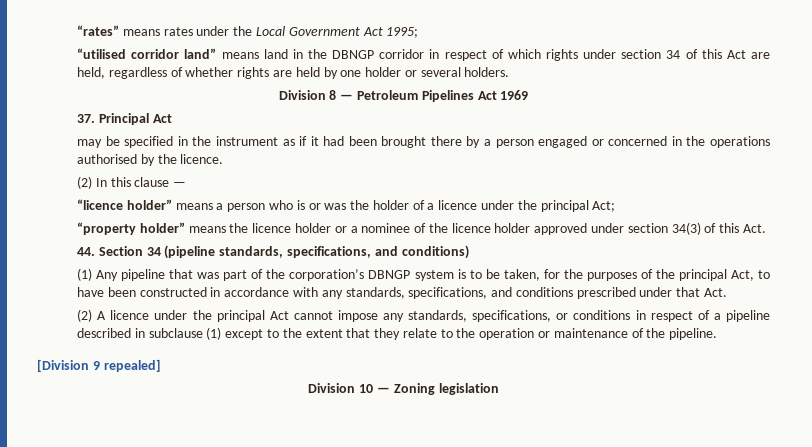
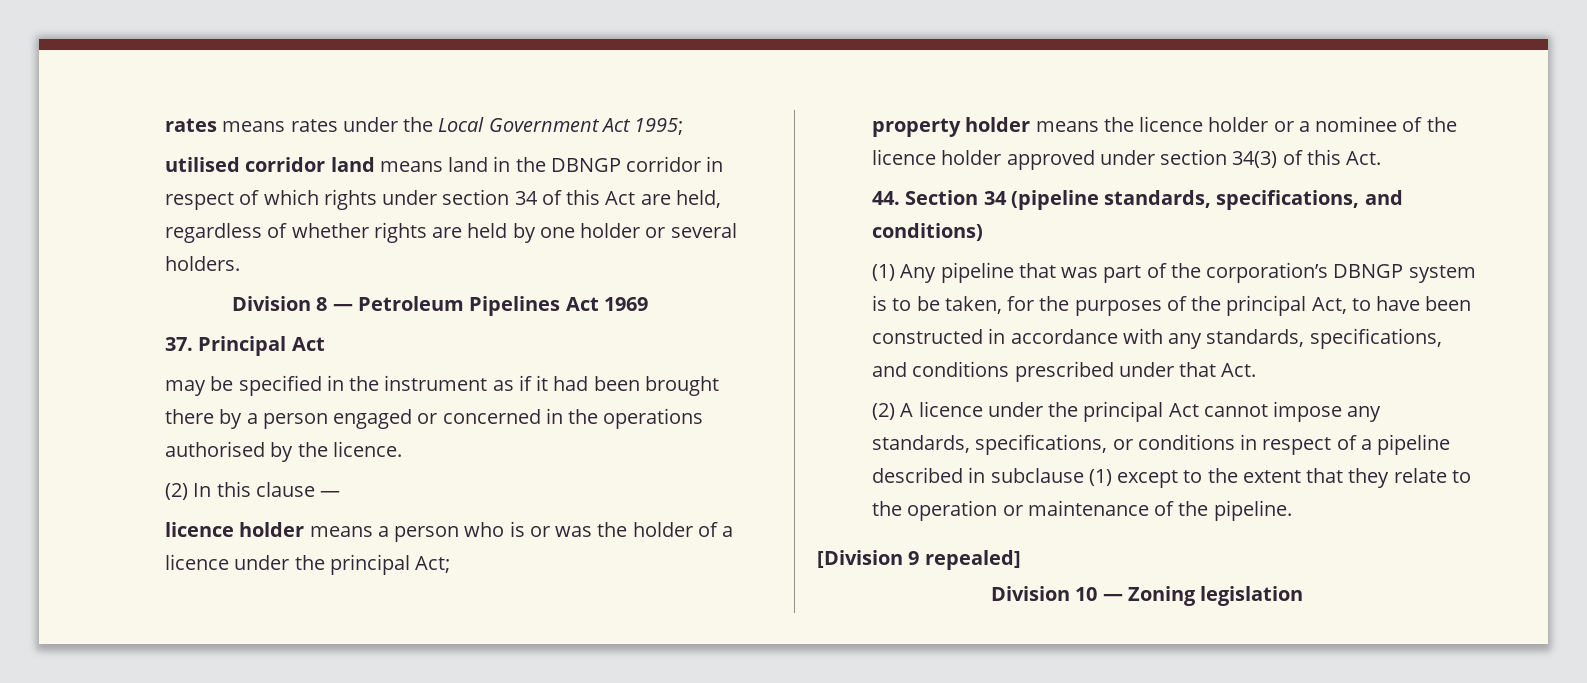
[77,25,120,36] “rates” -> [165,118,218,132] rates
[77,48,217,59] “utilised corridor land” -> [165,157,375,172] utilised corridor land
[77,199,172,210] “licence holder” -> [165,522,305,537] licence holder
[77,222,185,235] “property holder” -> [872,117,1031,137] property holder

